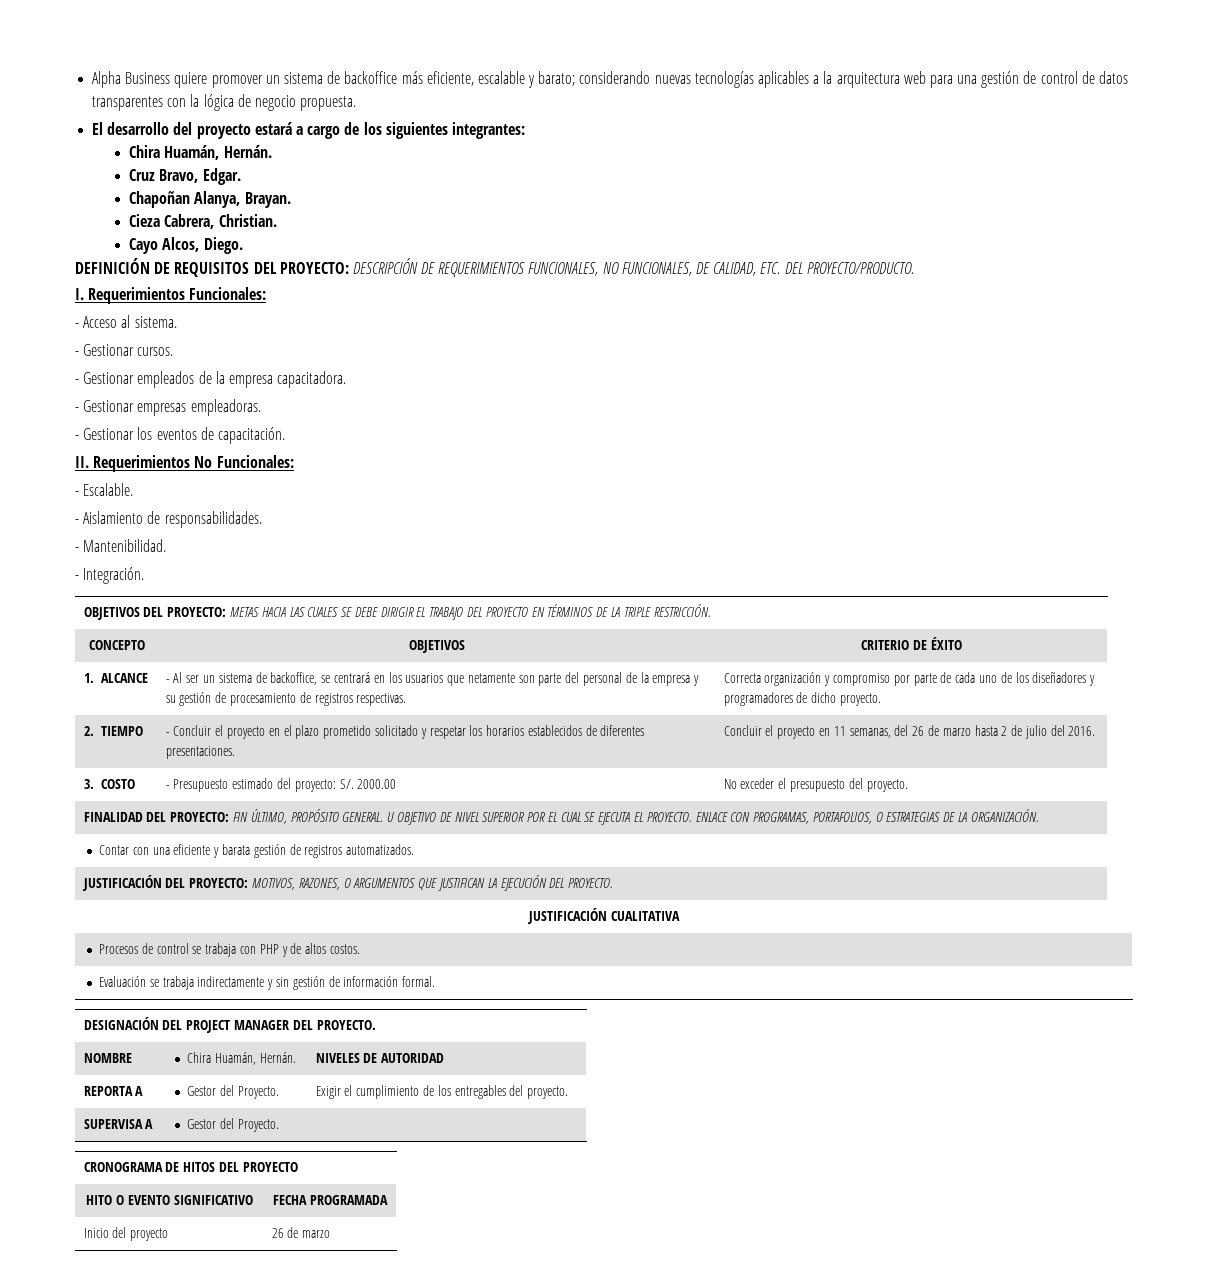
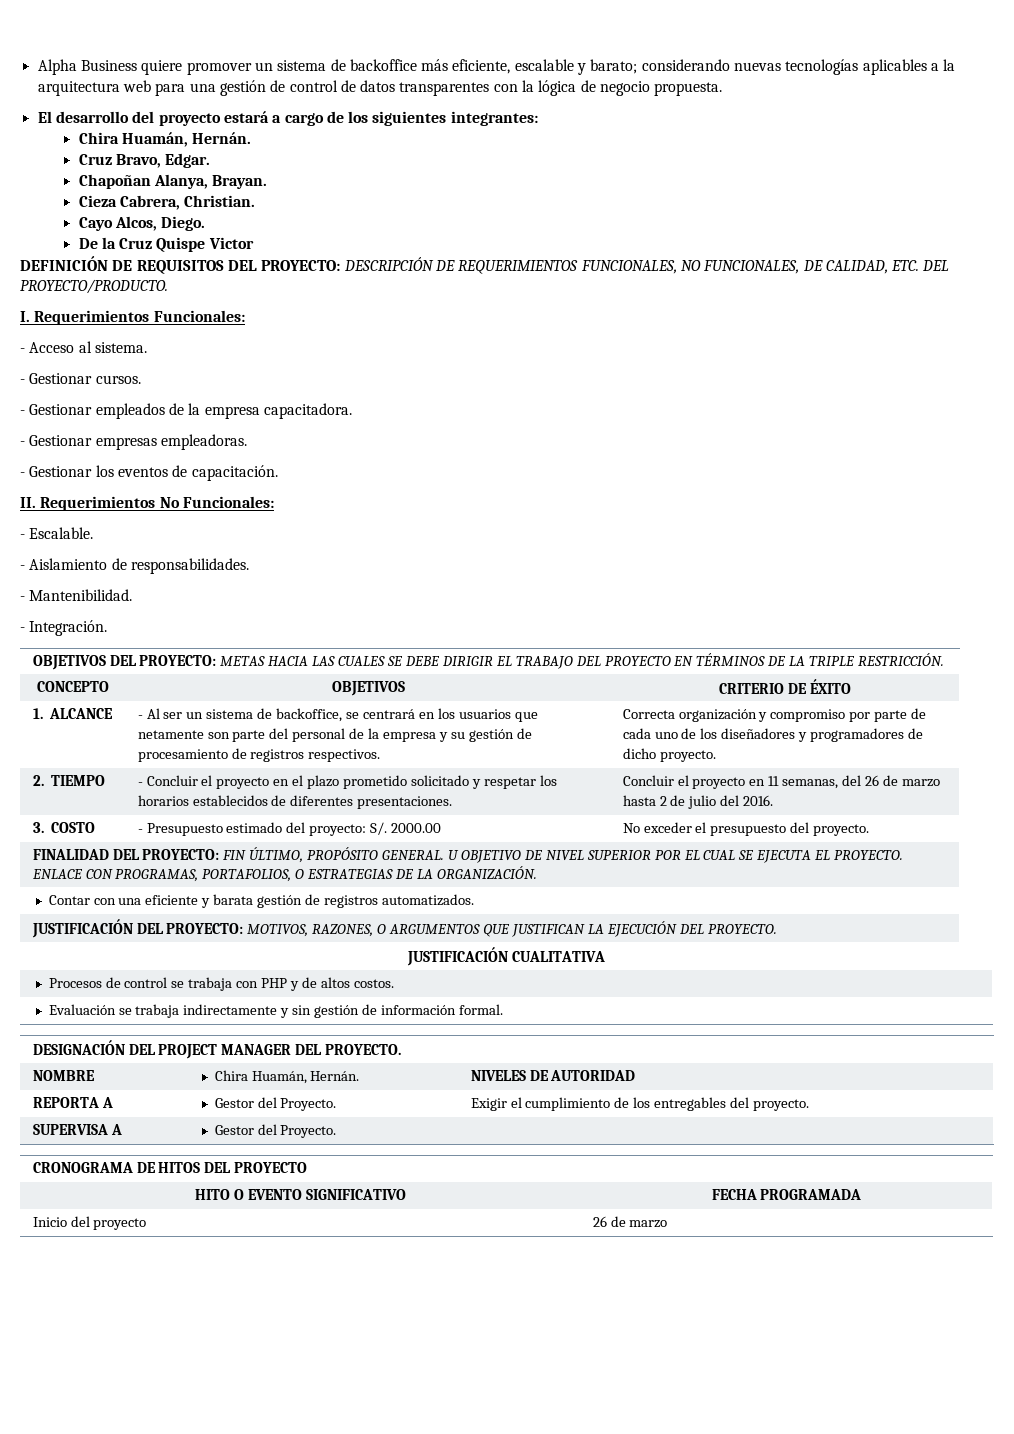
(243, 245) none -> [78,237,254,252] // De la Cruz Quispe Victor
[356,693,407,706] respectivas. -> [308,749,381,762] respectivos.

